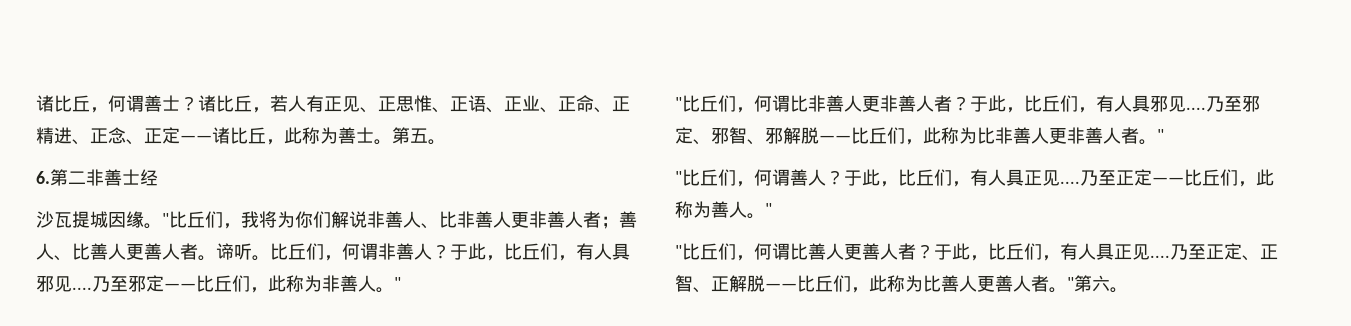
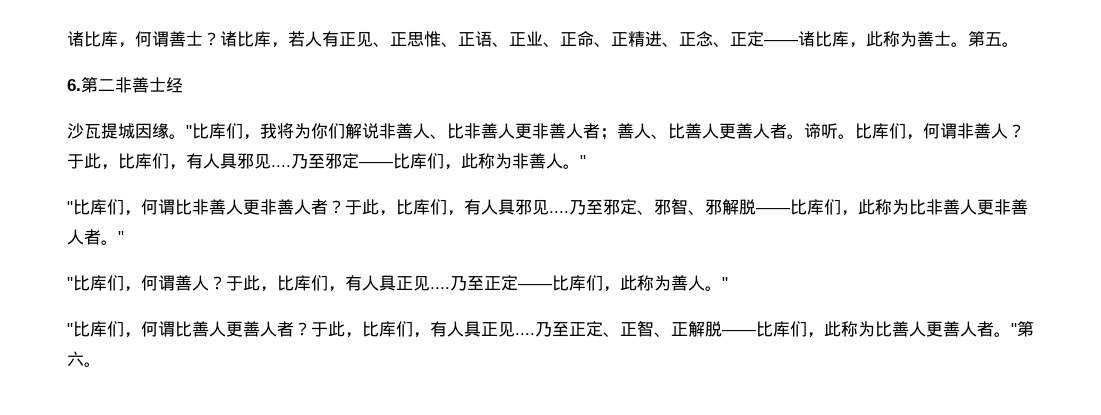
[36,95,90,112] 诸比丘 -> [67,31,118,47] 诸比库
[234,95,252,112] 丘 -> [254,31,271,47] 库
[248,127,266,144] 丘 -> [832,31,849,47] 库
[187,211,205,228] 丘 -> [209,123,226,139] 库
[288,243,306,260] 丘 -> [872,123,889,139] 库
[522,243,540,260] 丘 -> [135,153,152,169] 库
[214,275,232,292] 丘 -> [410,153,427,169] 库
[700,95,718,112] 丘 -> [90,199,107,215] 库
[1042,95,1060,112] 丘 -> [413,199,430,215] 库
[869,127,887,144] 丘 -> [807,199,824,215] 库
[700,169,718,186] 丘 -> [90,275,107,291] 库
[916,169,934,186] 丘 -> [294,275,311,291] 库
[1202,169,1220,186] 丘 -> [569,275,586,291] 库
[700,243,718,260] 丘 -> [90,321,107,337] 库
[1006,243,1024,260] 丘 -> [379,321,396,337] 库
[815,275,833,292] 丘 -> [773,321,790,337] 库

